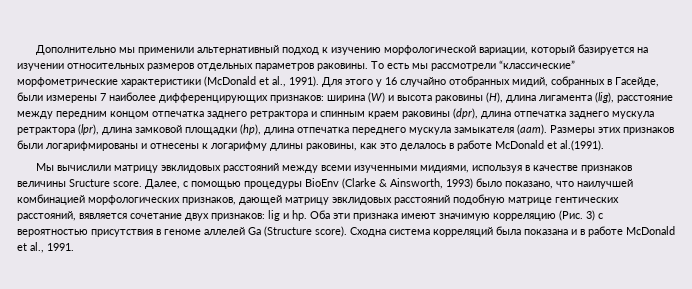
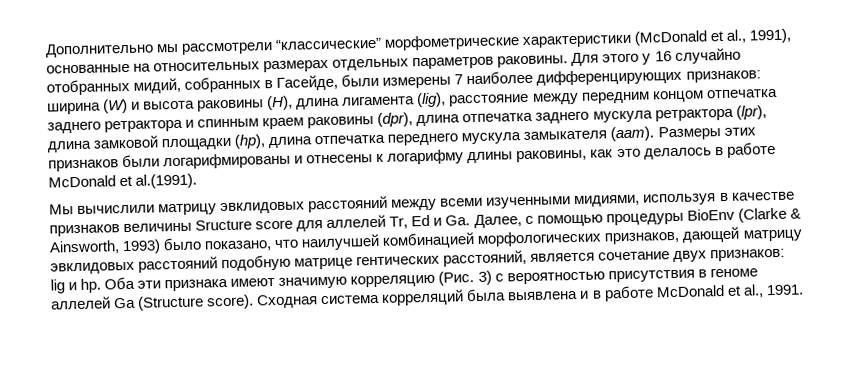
[138,44,649,55] [17,61,428,71] применили альтернативный подход к изучению морфологической вариации, который базируется на изучении относительных размеров отдельных параметров раковины. То есть мы -> (180, 48) none
[289,76,319,87] 1991). -> [749,28,793,44] [46,55,569,74] 1991), основанные на относительных размерах отдельных параметров раковины.
[113,181,142,187] score. -> [255,214,471,232] score для аллелей Tr, Ed и Ga.
[79,213,127,219] вявляется -> [530,252,596,262] является
[350,227,386,237] Сходна -> [256,294,319,309] Сходная
[524,229,568,235] показана -> [507,290,579,301] выявлена

